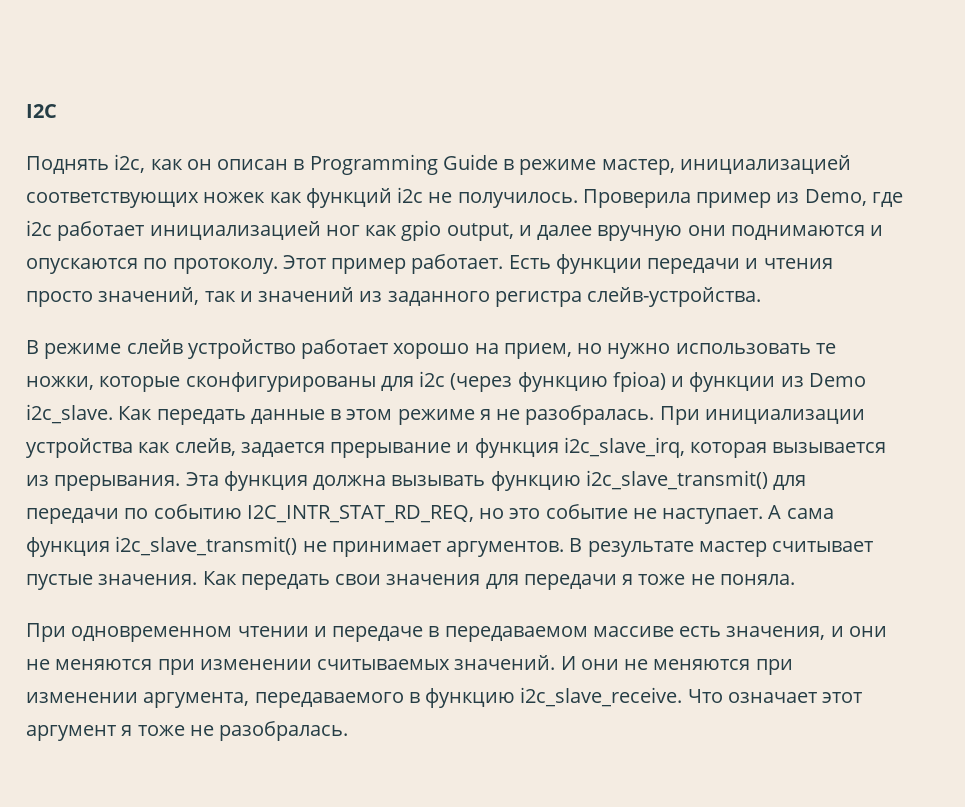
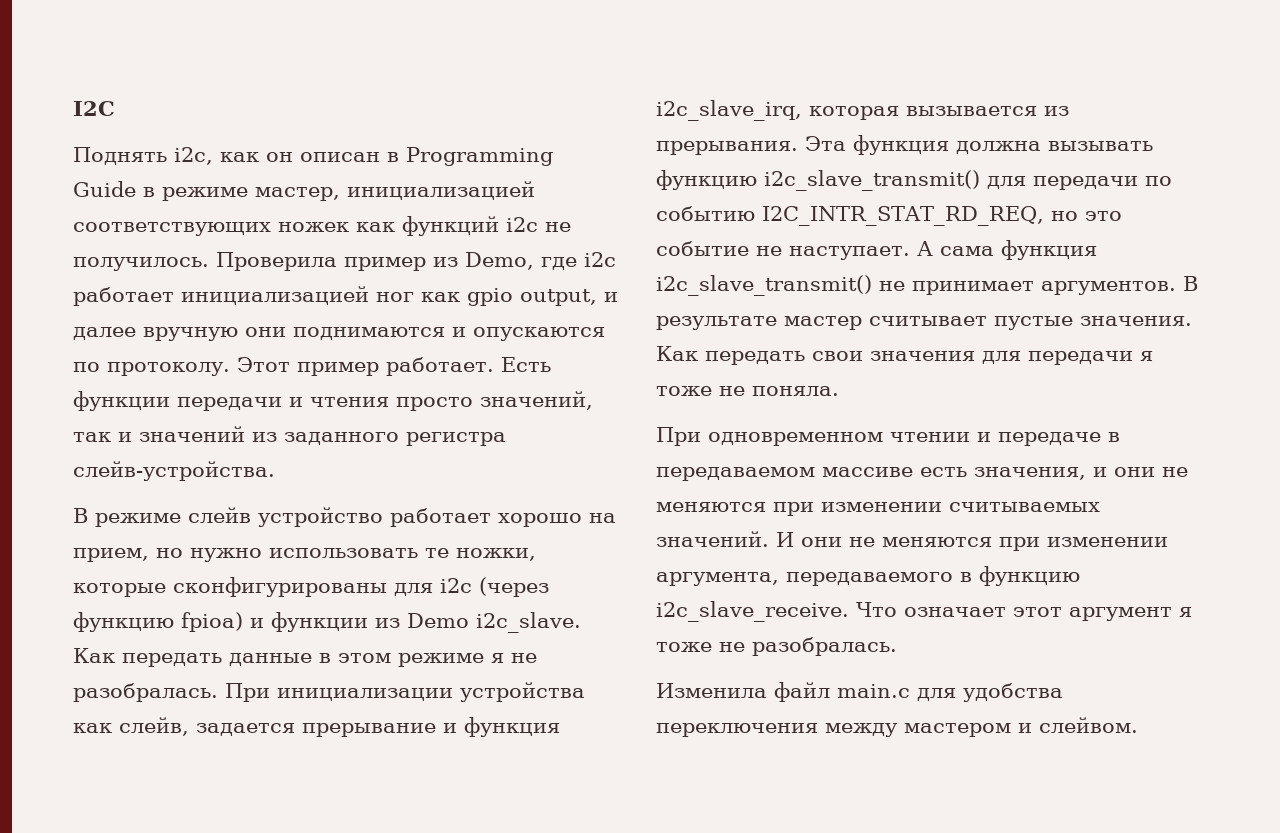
(349, 731) none -> [656,682,1063,702] [656,717,1138,737] // Изменила файл main.c для удобства переключения между мастером и слейвом.

